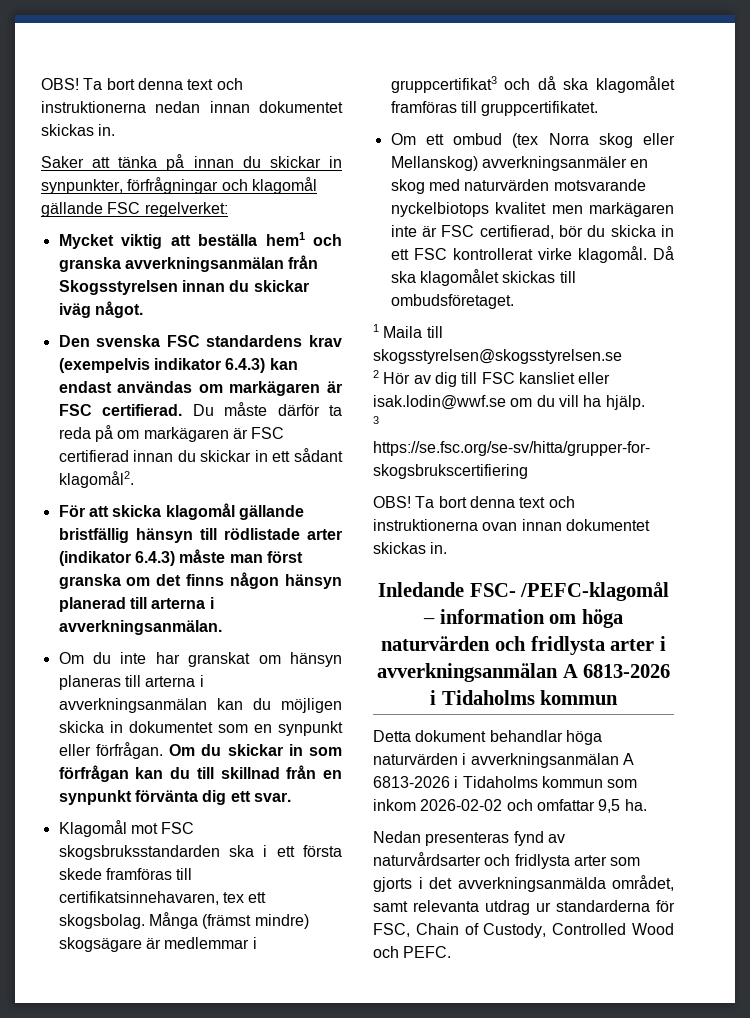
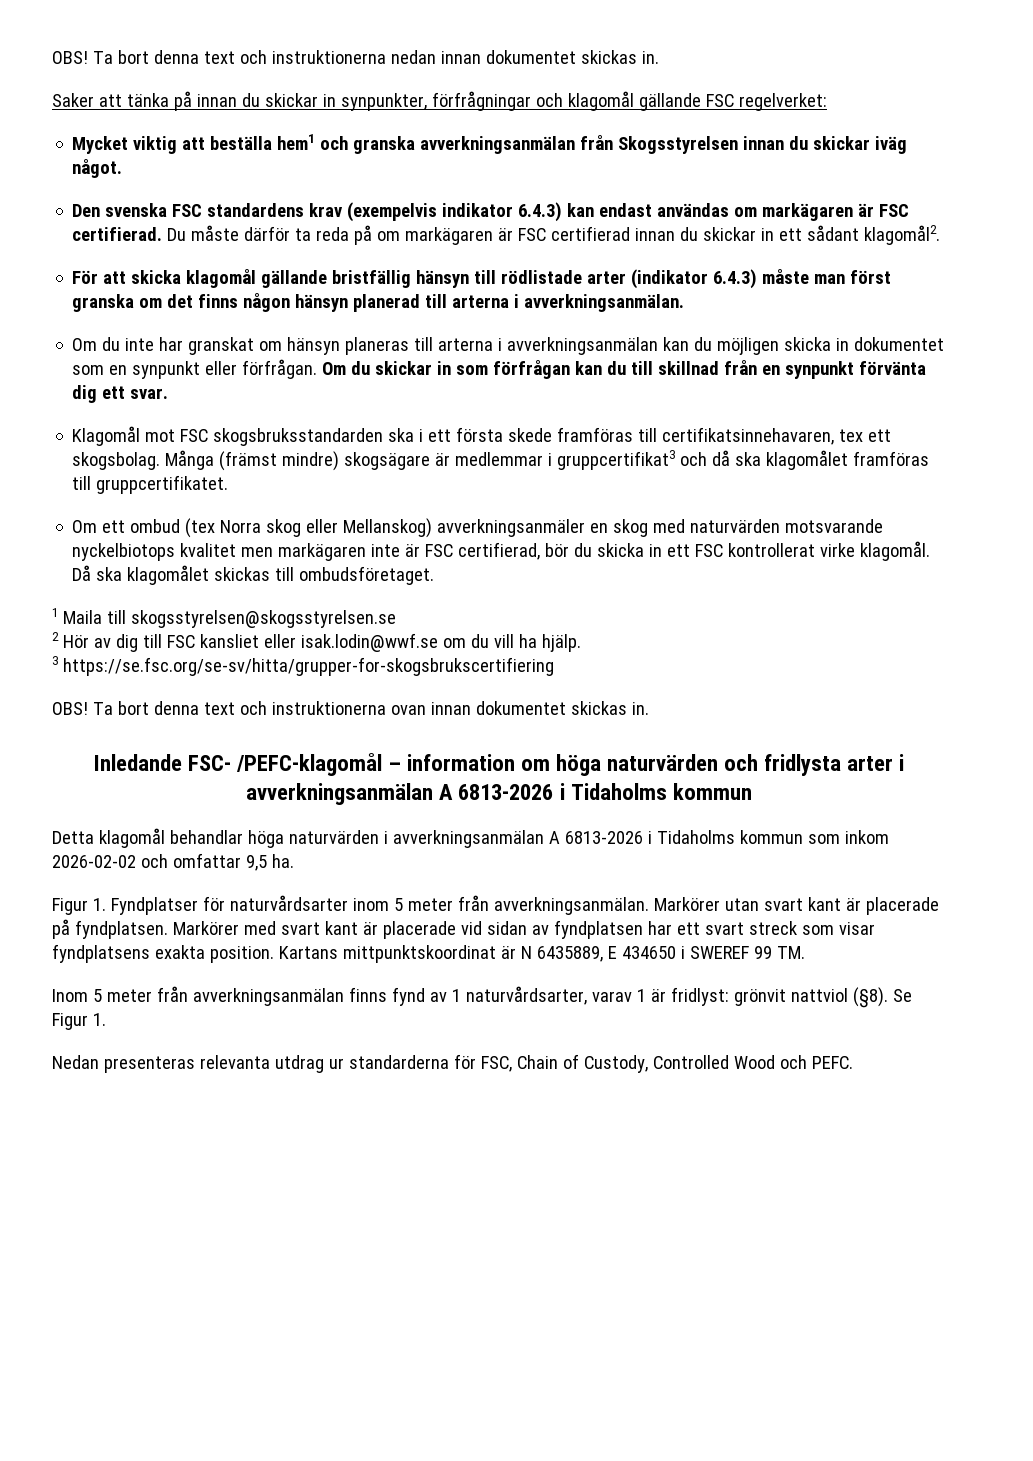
[415,730,487,742] dokument -> [98,828,165,848] klagomål
[373,831,565,846] [373,852,641,869] [373,875,674,892] [373,901,408,912] Nedan presenteras fynd av naturvårdsarter och fridlysta arter som gjorts i det avverkningsanmälda området, samt -> [52,895,939,915] [52,919,875,939] [52,944,805,963] [52,986,912,1008] [52,1013,106,1030] [52,1055,195,1073] Figur 1. Fyndplatser för naturvårdsarter inom 5 meter från avverkningsanmälan. Markörer utan svart kant är placerade på fyndplatsen. Markörer med svart kant är placerade vid sidan av fyndplatsen har ett svart streck som visar fyndplatsens exakta position. Kartans mittpunktskoordinat är N 6435889, E 434650 i SWEREF 99 TM. // Inom 5 meter från avverkningsanmälan finns fynd av 1 naturvårdsarter, varav 1 är fridlyst: grönvit nattviol (§8). Se Figur 1. // Nedan presenteras

